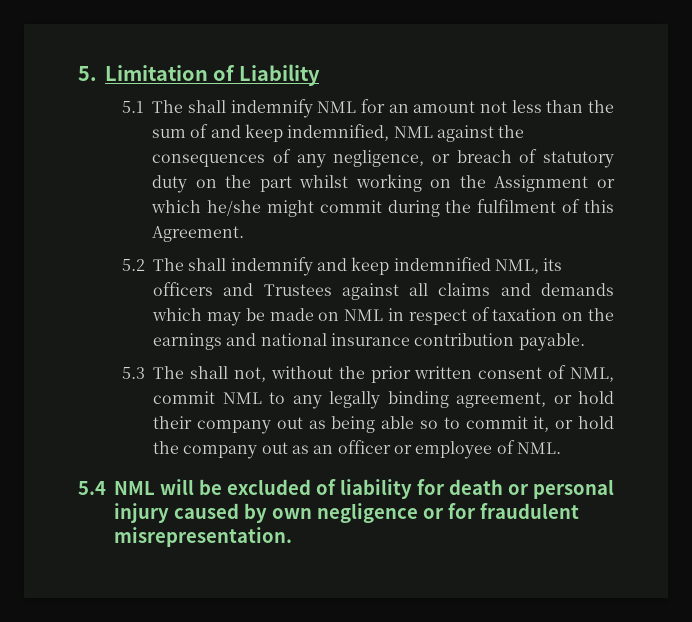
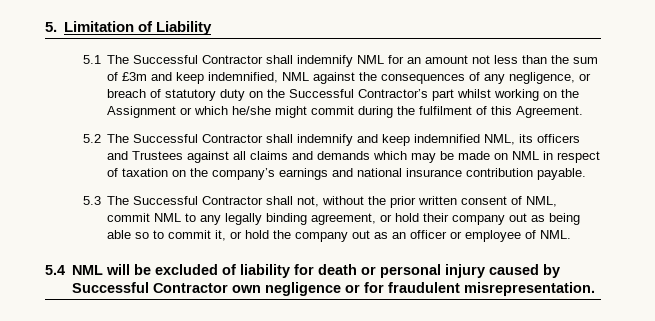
(184, 106) none -> [133,55,264,64] Successful Contractor
(209, 131) none -> [122,72,148,81] £3m
(252, 181) none -> [289,89,429,98] Successful Contractor’s
(185, 264) none -> [133,134,264,143] Successful Contractor
(614, 314) none -> [212,168,276,180] company’s
(185, 372) none -> [133,196,264,205] Successful Contractor
(267, 513) none -> [71,282,228,293] Successful Contractor

